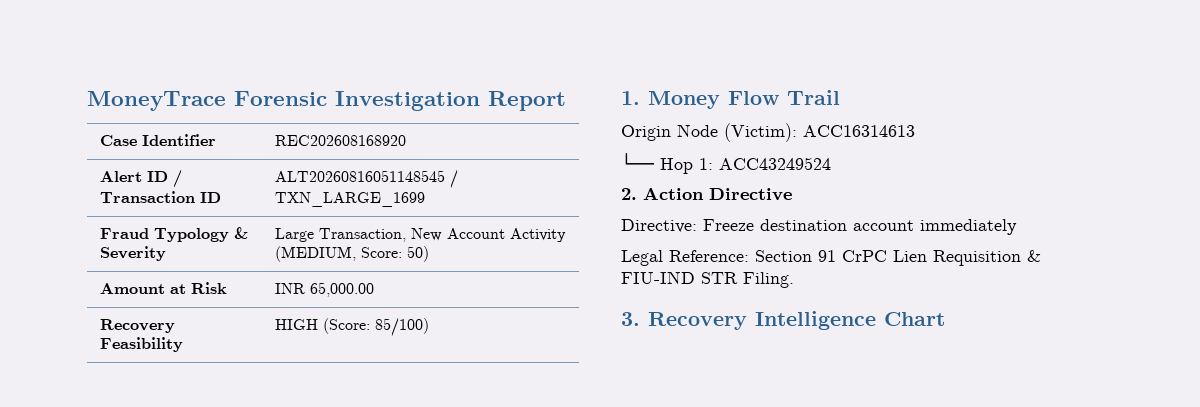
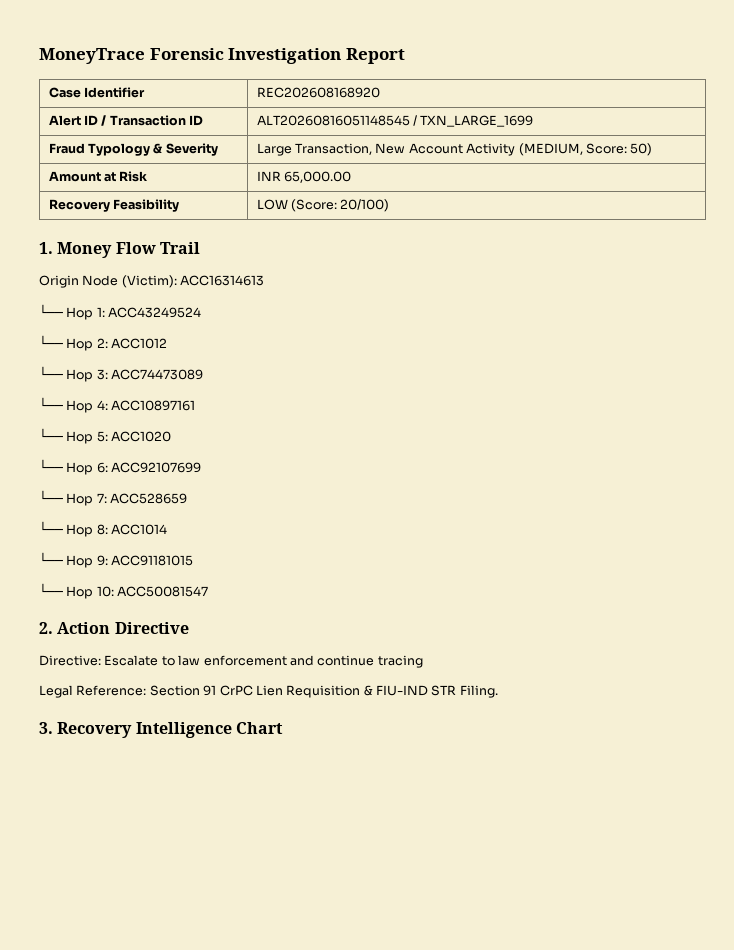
[275,318,430,336] HIGH (Score: 85/100) -> [256,199,390,212] LOW (Score: 20/100)
[621,187,792,201] [621,219,1017,235] 2. Action Directive // Directive: Freeze destination account immediately -> [39,335,168,351] [39,366,204,382] [39,397,196,413] [39,428,172,444] [39,459,202,475] [39,490,188,506] [39,521,168,537] [39,552,194,568] [39,583,209,599] [39,622,189,634] [39,655,423,668] └── Hop 2: ACC1012 // └── Hop 3: ACC74473089 // └── Hop 4: ACC10897161 // └── Hop 5: ACC1020 // └── Hop 6: ACC92107699 // └── Hop 7: ACC528659 // └── Hop 8: ACC1014 // └── Hop 9: ACC91181015 // └── Hop 10: ACC50081547 // 2. Action Directive // Directive: Escalate to law enforcement and continue tracing

